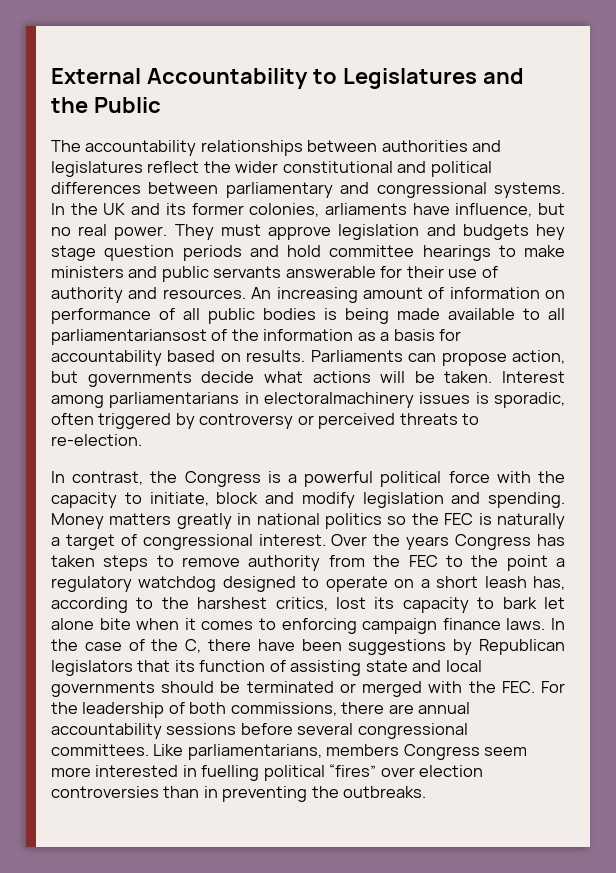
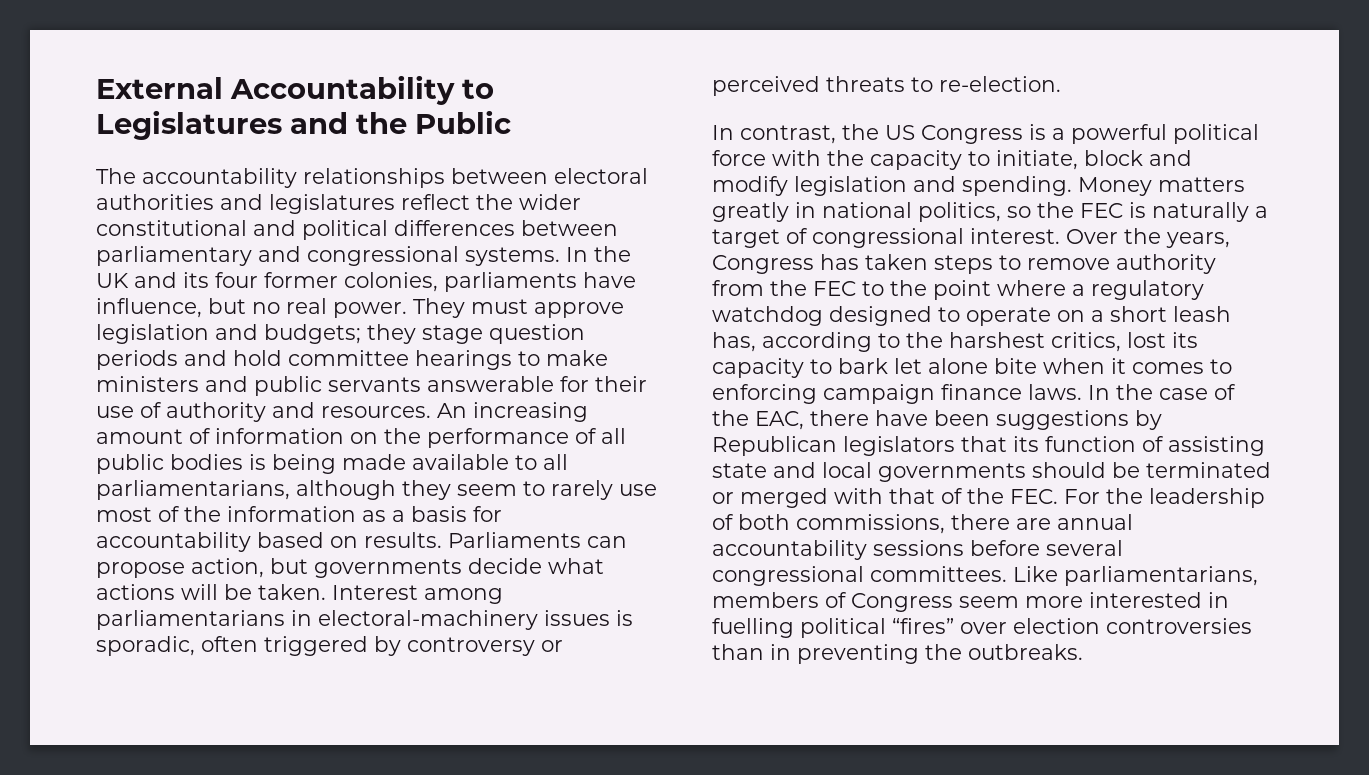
(378, 146) none -> [554,168,648,184] electoral
(186, 209) none -> [215,272,258,288] four
[324,203,407,215] arliaments -> [444,272,577,292] parliaments
[462,224,565,240] budgets hey -> [264,324,416,344] budgets; they
(565, 294) none -> [384,428,421,444] the
[51,329,207,345] parliamentariansost -> [96,480,657,500] [96,507,152,522] parliamentarians, although they seem to rarely use most
[264,392,414,408] electoralmachinery -> [318,610,538,630] electoral-machinery
(178, 477) none -> [885,125,915,140] US
[325,513,382,529] politics -> [918,202,1001,222] politics,
[406,536,450,550] years -> [1166,232,1230,248] years,
(548, 563) none -> [997,280,1066,296] where
[185,639,202,653] C, -> [755,411,804,430] EAC,
(463, 687) none -> [889,488,963,504] that of
(400, 750) none -> [825,592,847,608] of

